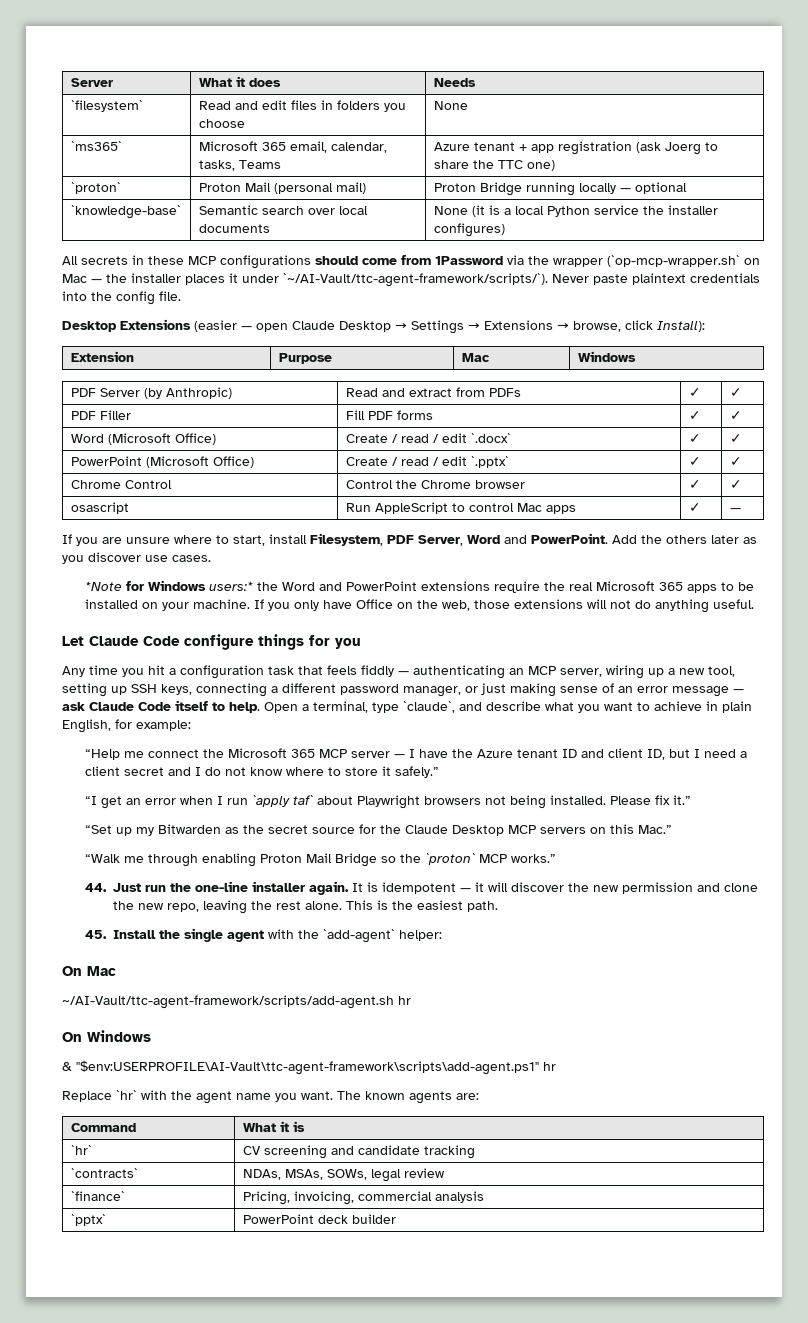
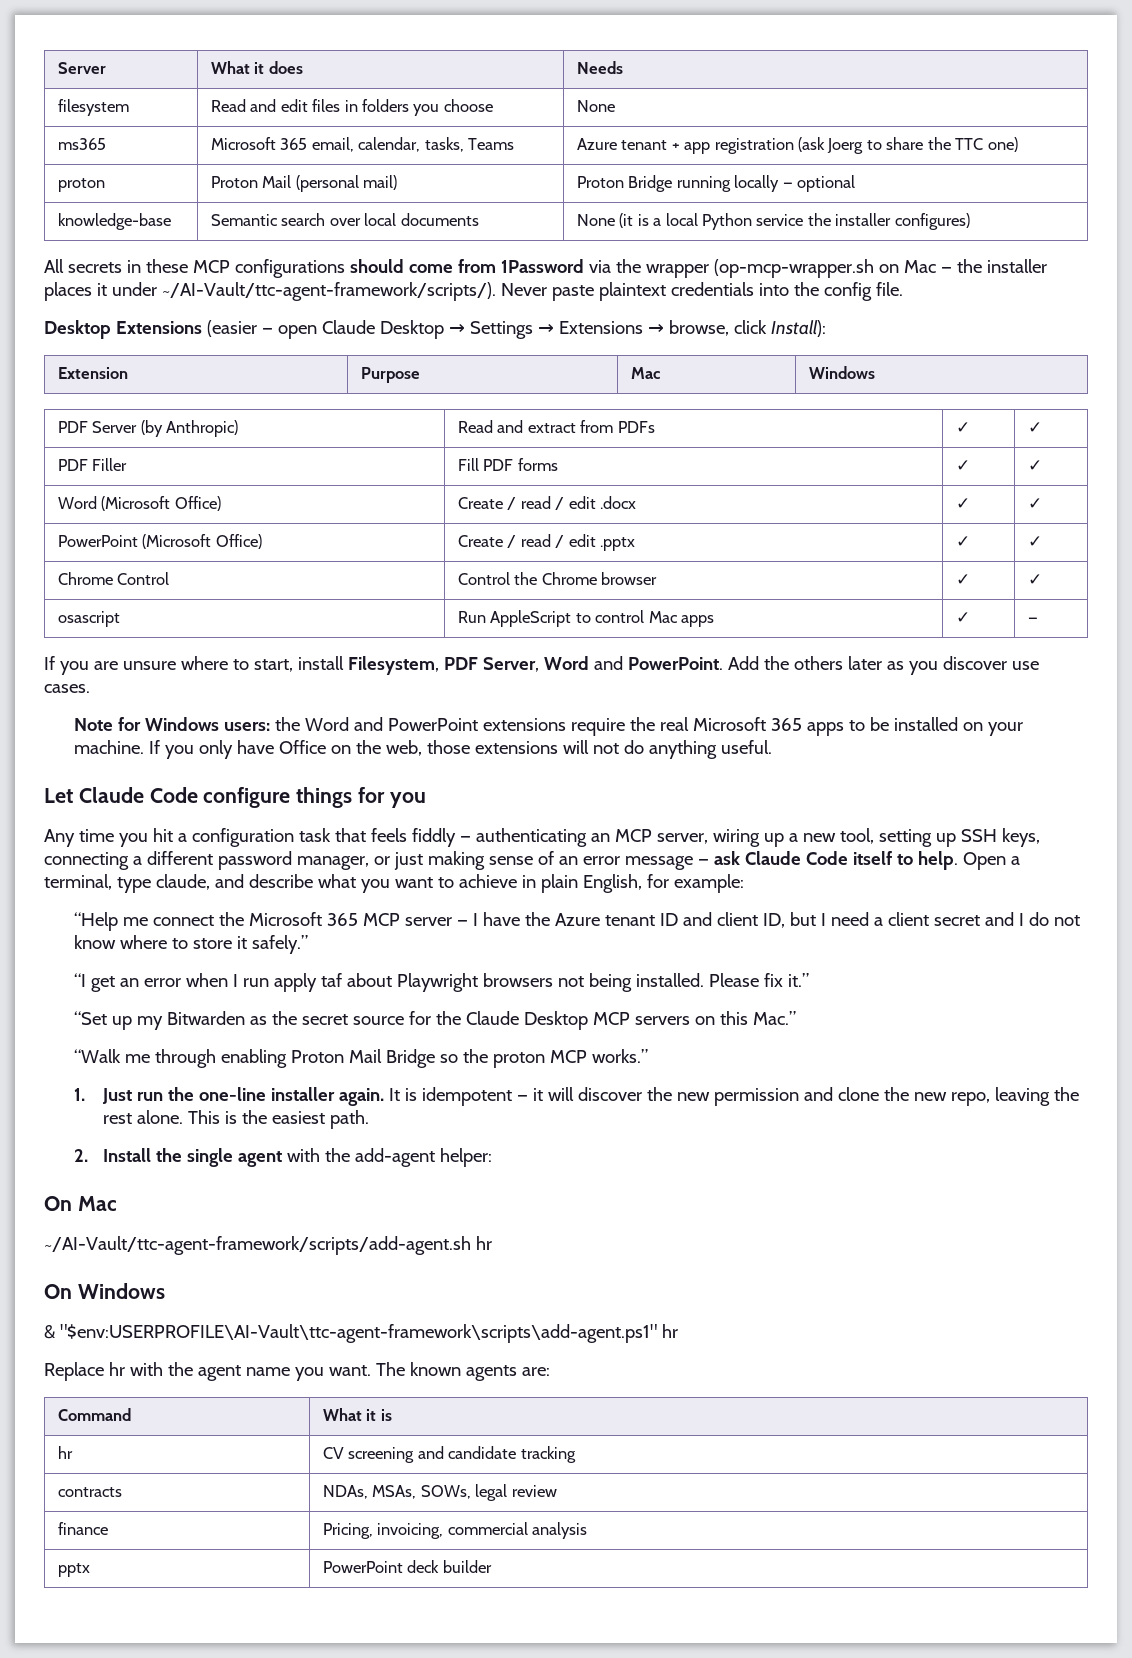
[70,100,143,112] `filesystem` -> [57,99,129,116] filesystem
[70,141,122,151] `ms365` -> [57,138,106,150] ms365
[70,182,121,194] `proton` -> [57,178,105,192] proton
[70,205,181,219] `knowledge-base` -> [57,213,171,230] knowledge-base
[607,255,740,267] (`op-mcp-wrapper.sh` -> [713,259,874,278] (op-mcp-wrapper.sh
[283,273,548,287] `~/AI-Vault/ttc-agent-framework/scripts/`). -> [161,282,496,301] ~/AI-Vault/ttc-agent-framework/scripts/).
[470,433,511,443] `.docx` -> [600,496,637,509] .docx
[470,456,509,468] `.pptx` -> [600,537,636,551] .pptx
[85,581,123,591] *Note -> [73,718,113,731] Note
[209,581,254,591] users:* -> [223,722,270,731] users:
[403,701,455,713] `claude`, -> [155,874,210,890] claude,
[252,795,314,807] `apply taf` -> [273,973,342,992] apply taf
[425,853,476,865] `proton` -> [492,1052,545,1068] proton
[85,883,108,892] 44. -> [73,1088,85,1101] 1.
[85,930,108,939] 45. -> [73,1149,88,1162] 2.
[323,929,396,943] `add-agent` -> [355,1148,436,1167] add-agent
[116,1090,137,1100] `hr` -> [108,1362,125,1376] hr
[70,1145,92,1155] `hr` -> [57,1446,73,1459] hr
[70,1168,138,1178] `contracts` -> [57,1487,122,1497] contracts
[70,1191,125,1201] `finance` -> [57,1522,108,1535] finance
[70,1214,106,1226] `pptx` -> [57,1563,90,1577] pptx

